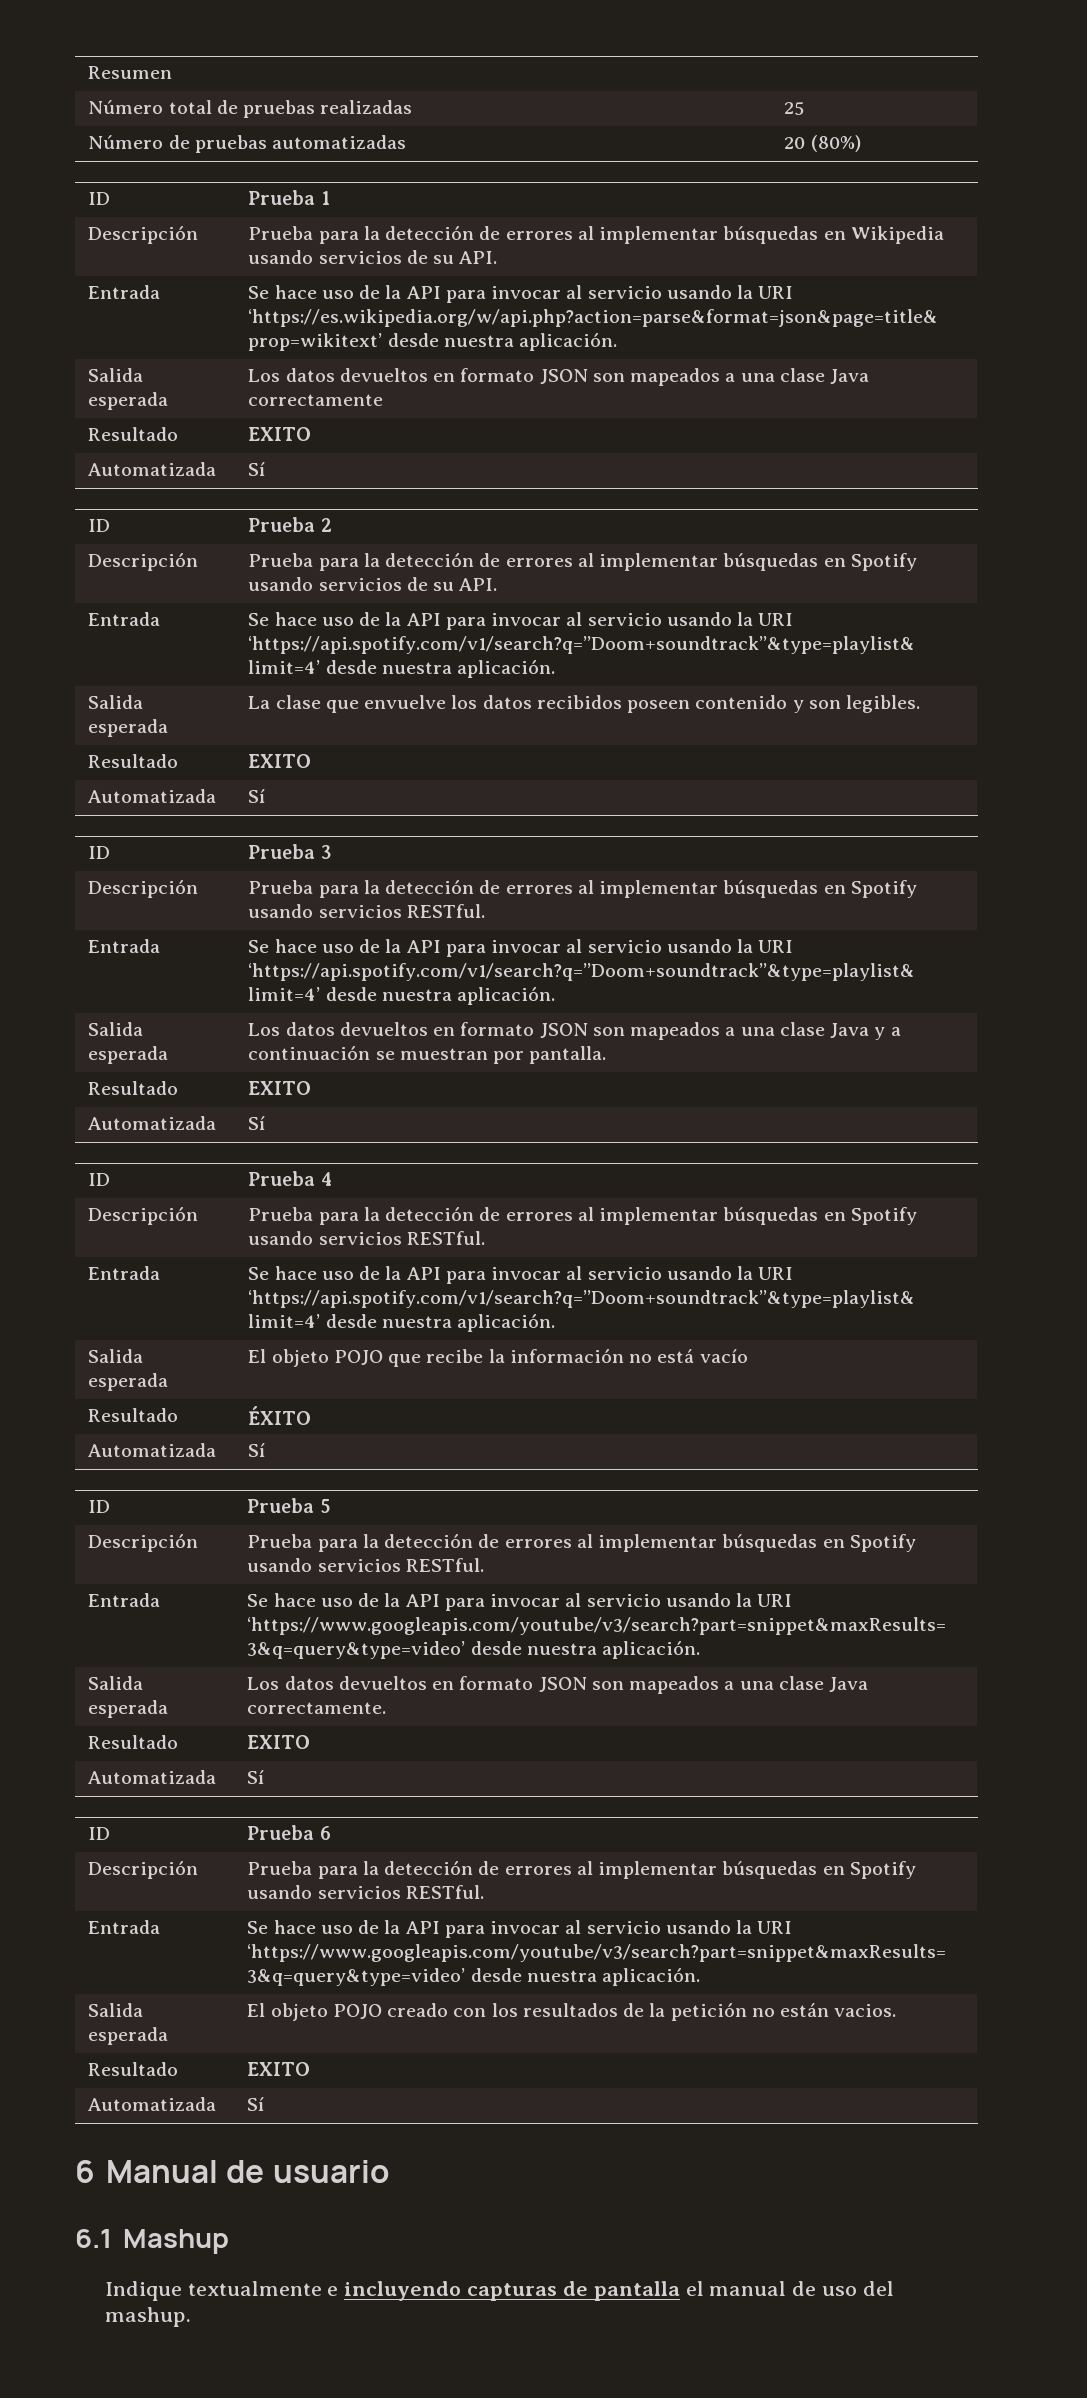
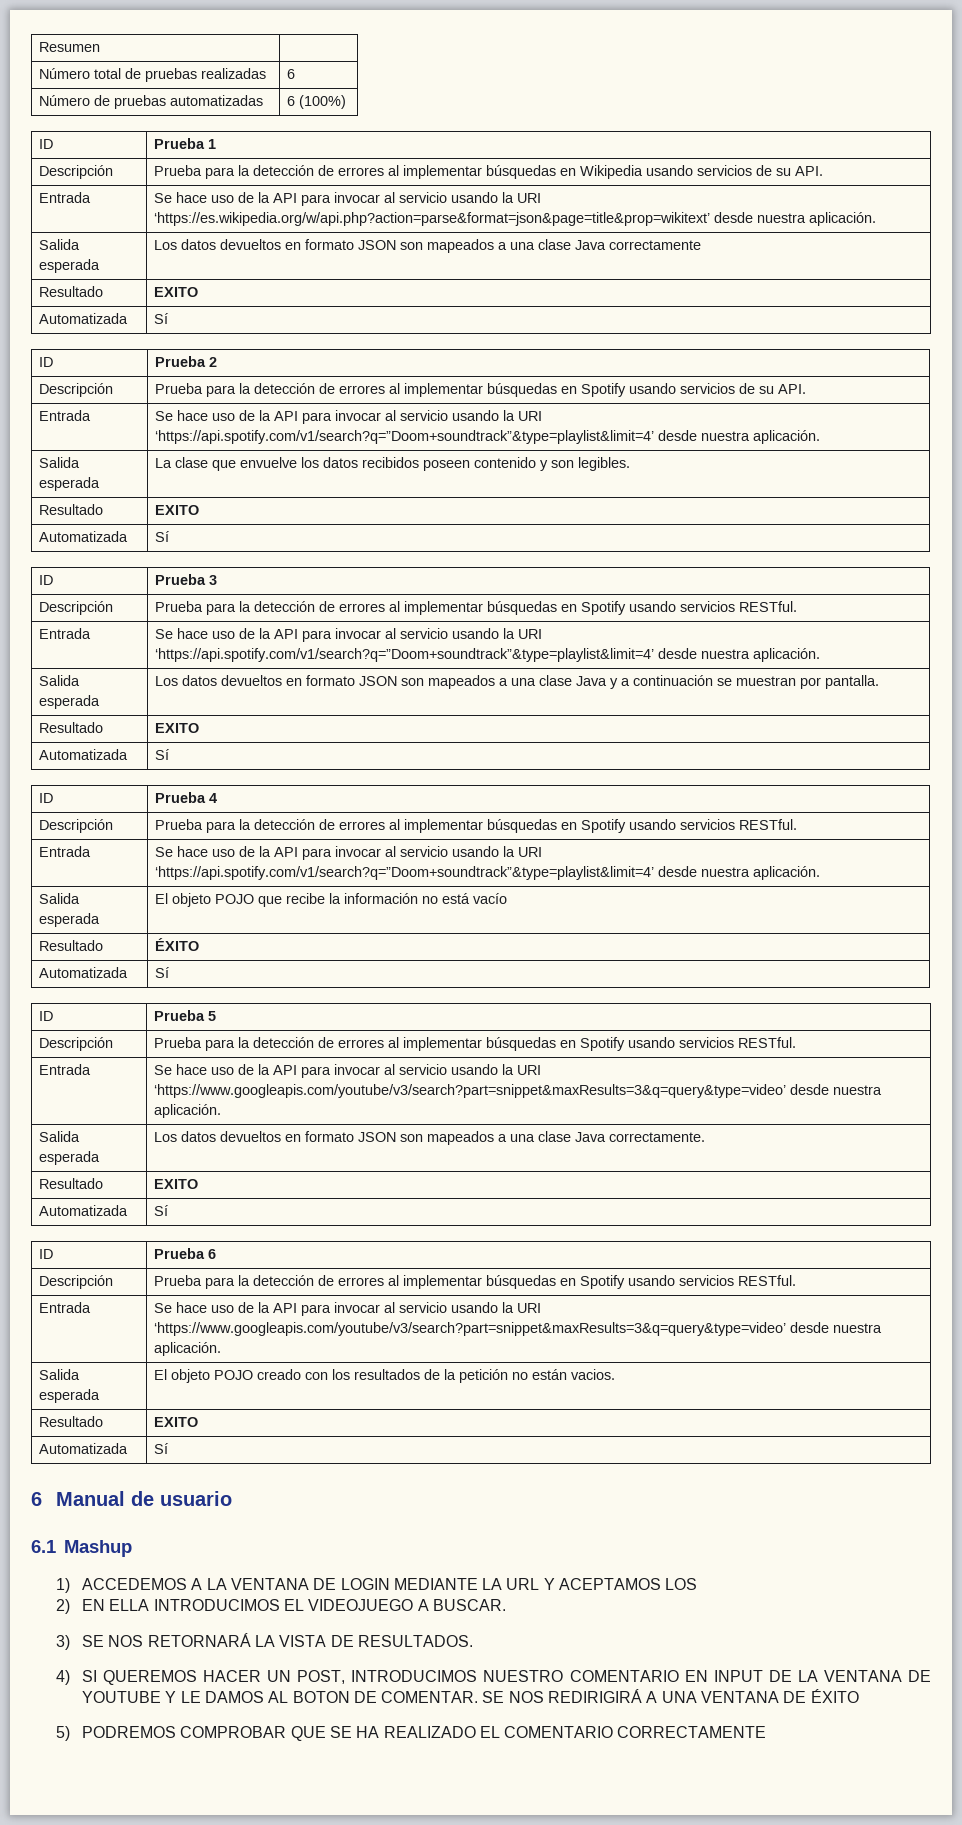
[784,102,805,115] 25 -> [287,69,296,79] 6
[784,135,861,152] 20 (80%) -> [287,95,347,109] 6 (100%)
[104,2281,894,2301] [104,2307,191,2327] Indique textualmente e incluyendo capturas de pantalla el manual de uso del mashup. -> [56,1578,698,1593] [56,1599,506,1614] [56,1633,473,1650] [56,1670,931,1685] [81,1689,859,1703] [56,1726,767,1741] 1) ACCEDEMOS A LA VENTANA DE LOGIN MEDIANTE LA URL Y ACEPTAMOS LOS // 2) EN ELLA INTRODUCIMOS EL VIDEOJUEGO A BUSCAR. // 3) SE NOS RETORNARÁ LA VISTA DE RESULTADOS. // 4) SI QUEREMOS HACER UN POST, INTRODUCIMOS NUESTRO COMENTARIO EN INPUT DE LA VENTANA DE YOUTUBE Y LE DAMOS AL BOTON DE COMENTAR. SE NOS REDIRIGIRÁ A UNA VENTANA DE ÉXITO // 5) PODREMOS COMPROBAR QUE SE HA REALIZADO EL COMENTARIO CORRECTAMENTE

